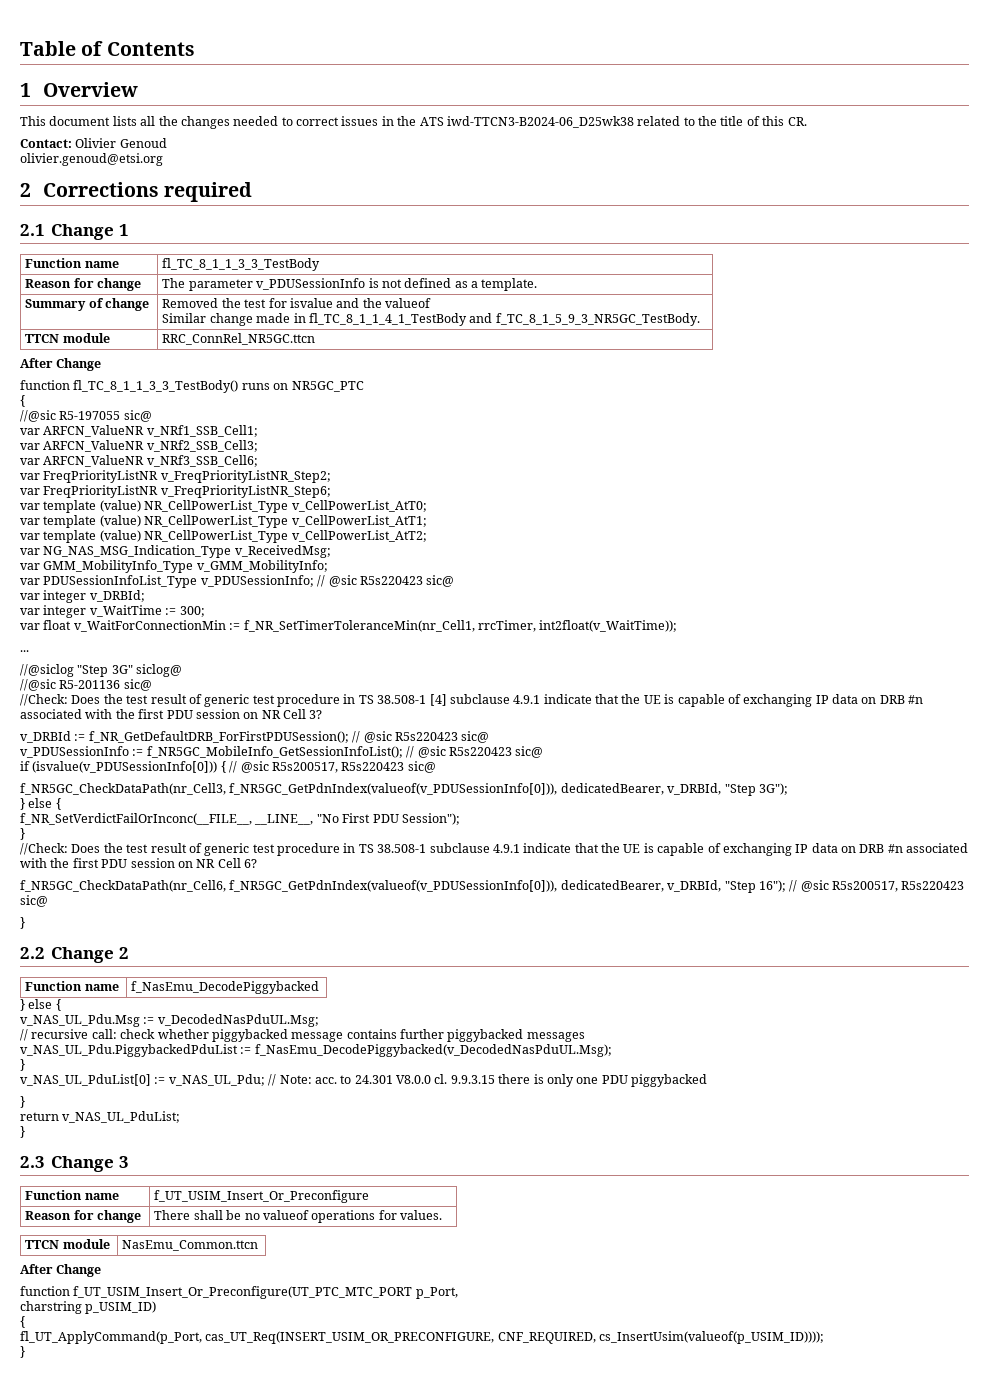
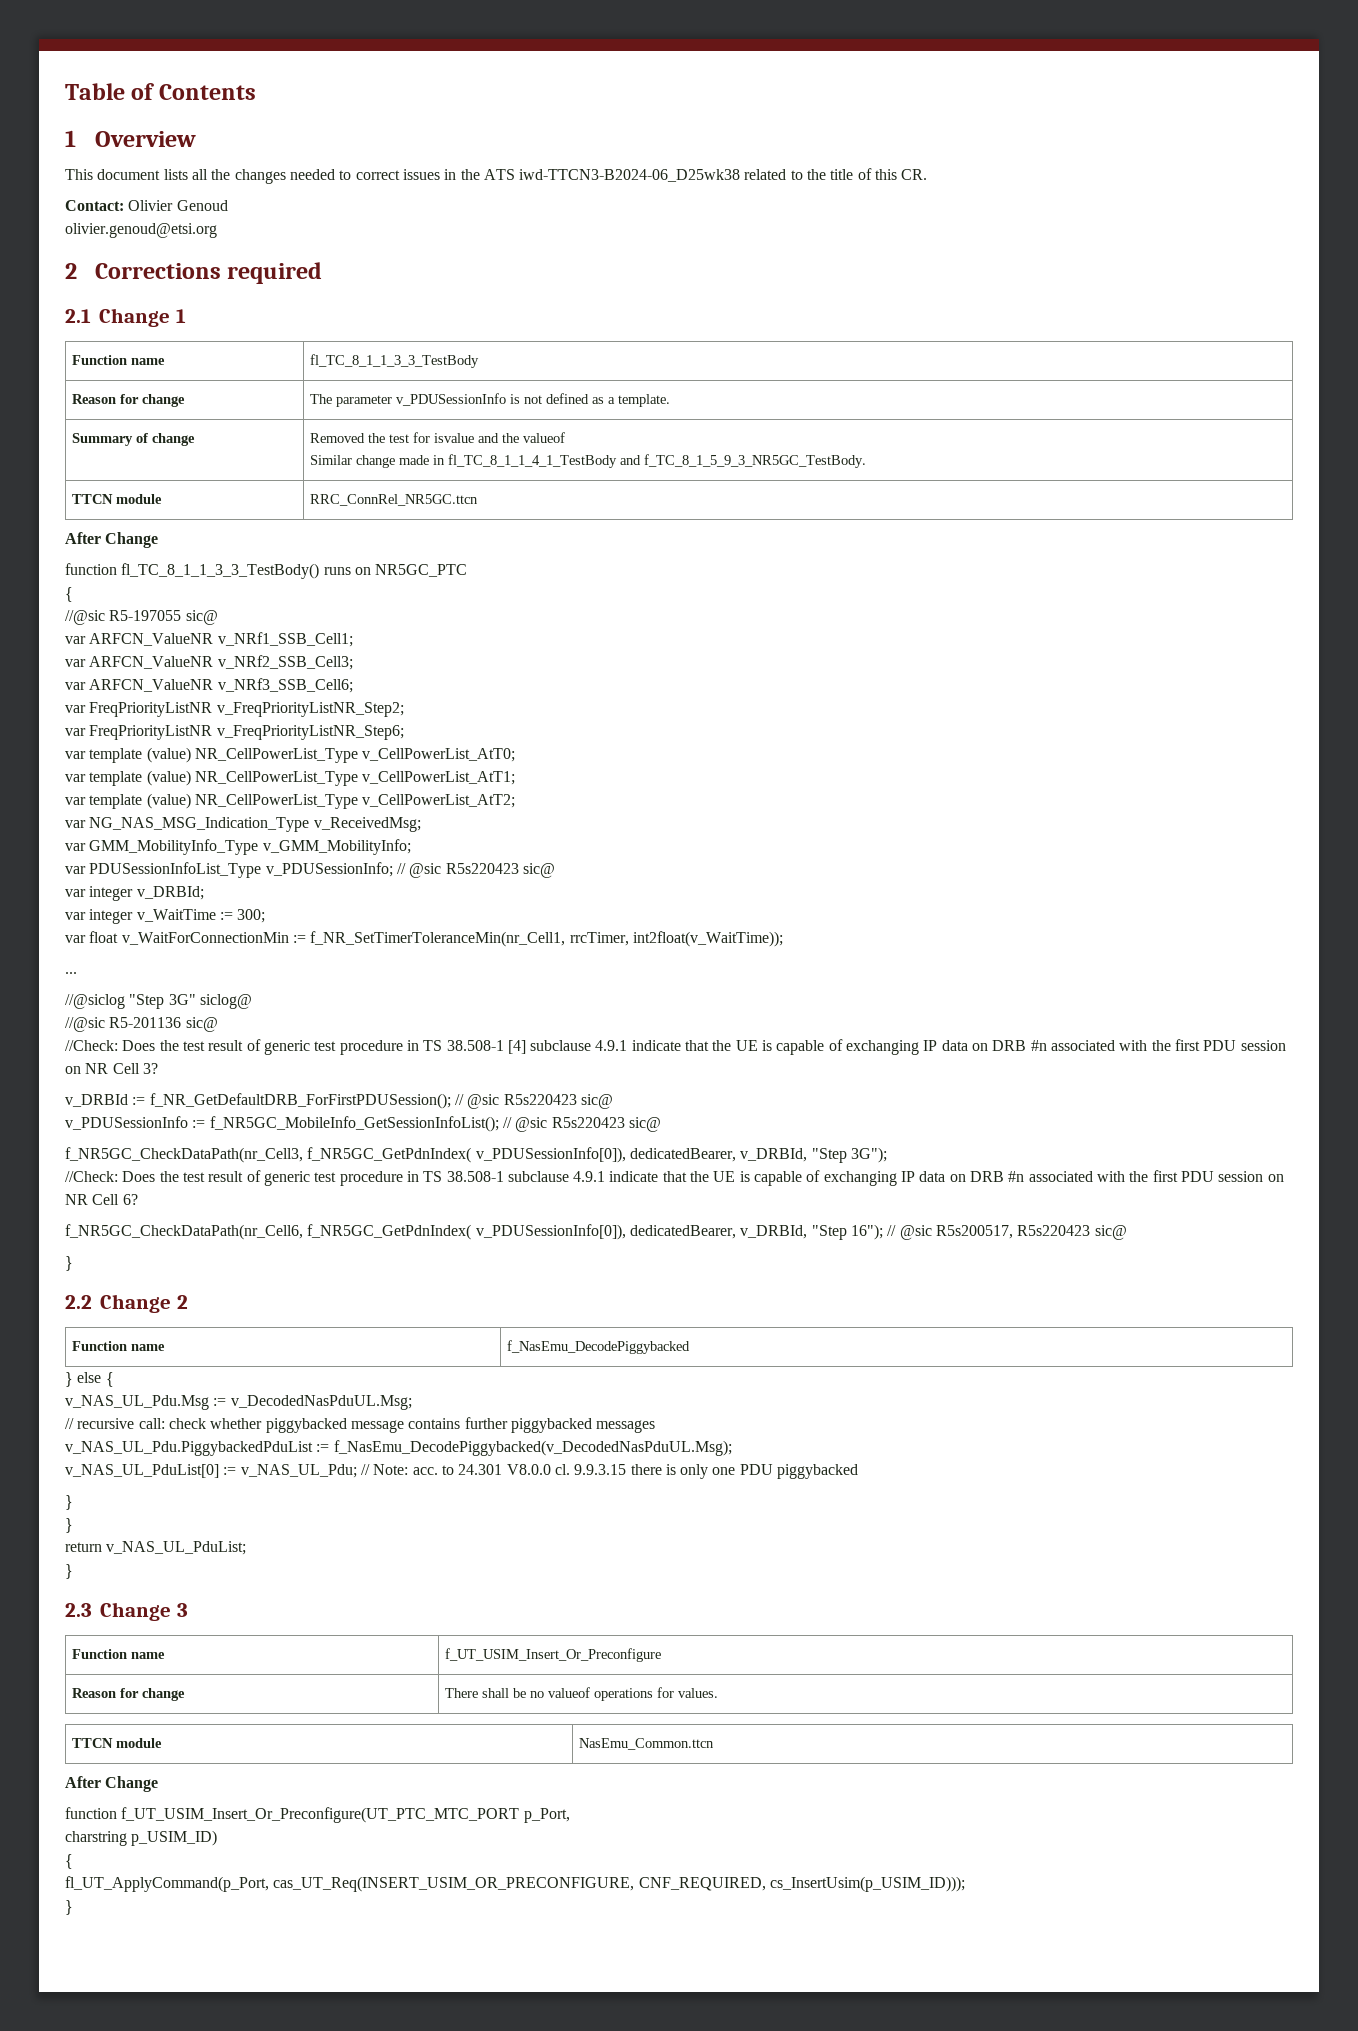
[20,761,436,773] // if (isvalue(v_PDUSessionInfo[0])) { // @sic R5s200517, R5s220423 sic@ -> (661, 1124) none
[229,783,558,795] f_NR5GC_GetPdnIndex(valueof(v_PDUSessionInfo[0])), -> [307,1147,626,1163] f_NR5GC_GetPdnIndex( v_PDUSessionInfo[0]),
[20,798,61,810] [20,813,460,825] [20,828,25,840] // } else { // f_NR_SetVerdictFailOrInconc(__FILE__, __LINE__, "No First PDU Session"); // } -> (887, 1155) none
[229,880,558,892] f_NR5GC_GetPdnIndex(valueof(v_PDUSessionInfo[0])), -> [307,1224,626,1240] f_NR5GC_GetPdnIndex( v_PDUSessionInfo[0]),
[20,1059,25,1071] // } -> (732, 1448) none
(25, 1102) none -> [65,1518,73,1533] // }
[599,1331,825,1344] cs_InsertUsim(valueof(p_USIM_ID)))); -> [769,1876,965,1892] cs_InsertUsim(p_USIM_ID)));

